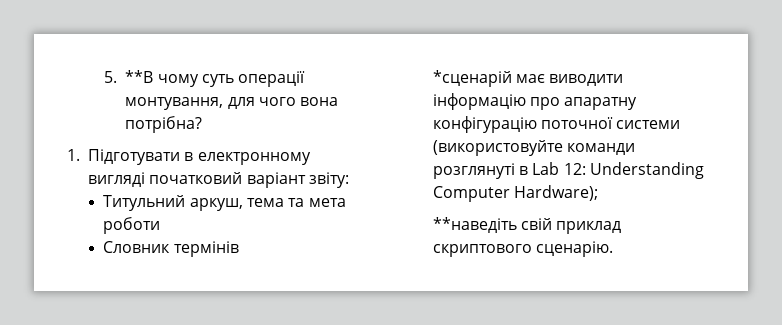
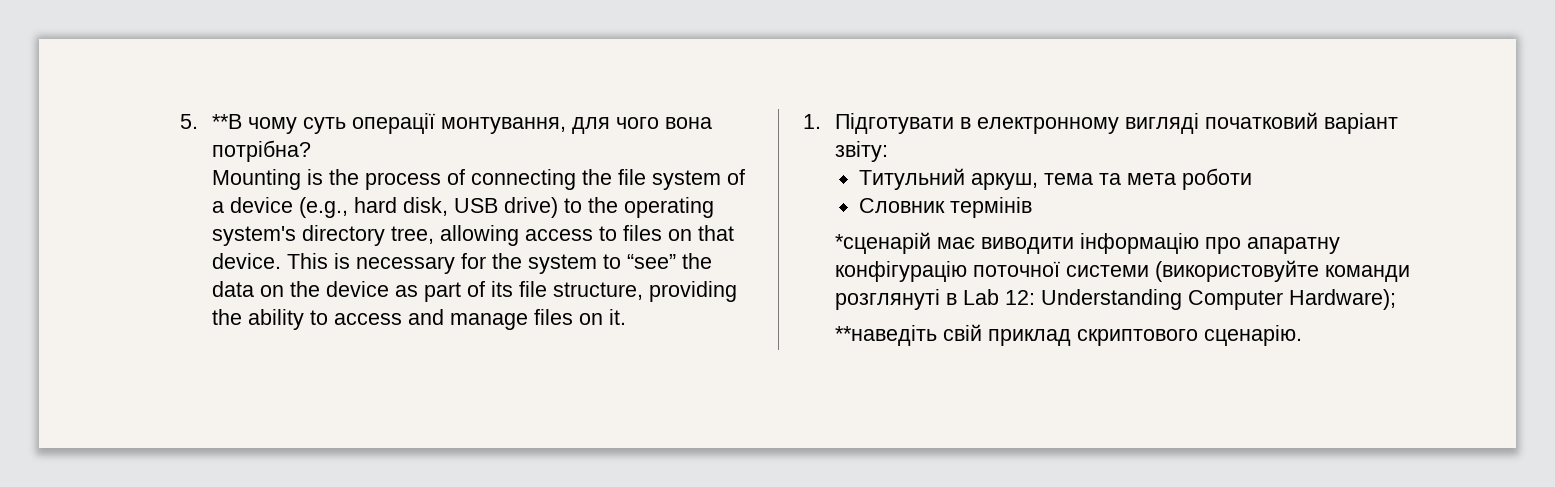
(203, 124) none -> [212,169,746,190] [212,197,715,218] [212,225,735,246] [212,253,713,274] [212,281,738,302] [212,309,627,330] // Mounting is the process of connecting the file system of a device (e.g., hard disk, USB drive) to the operating system's directory tree, allowing access to files on that device. This is necessary for the system to “see” the data on the device as part of its file structure, providing the ability to access and manage files on it.

